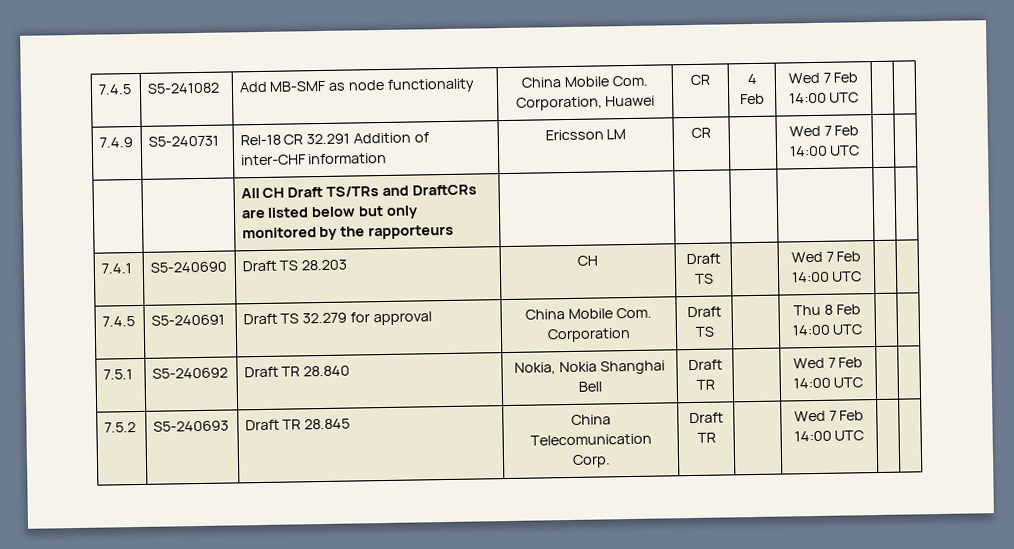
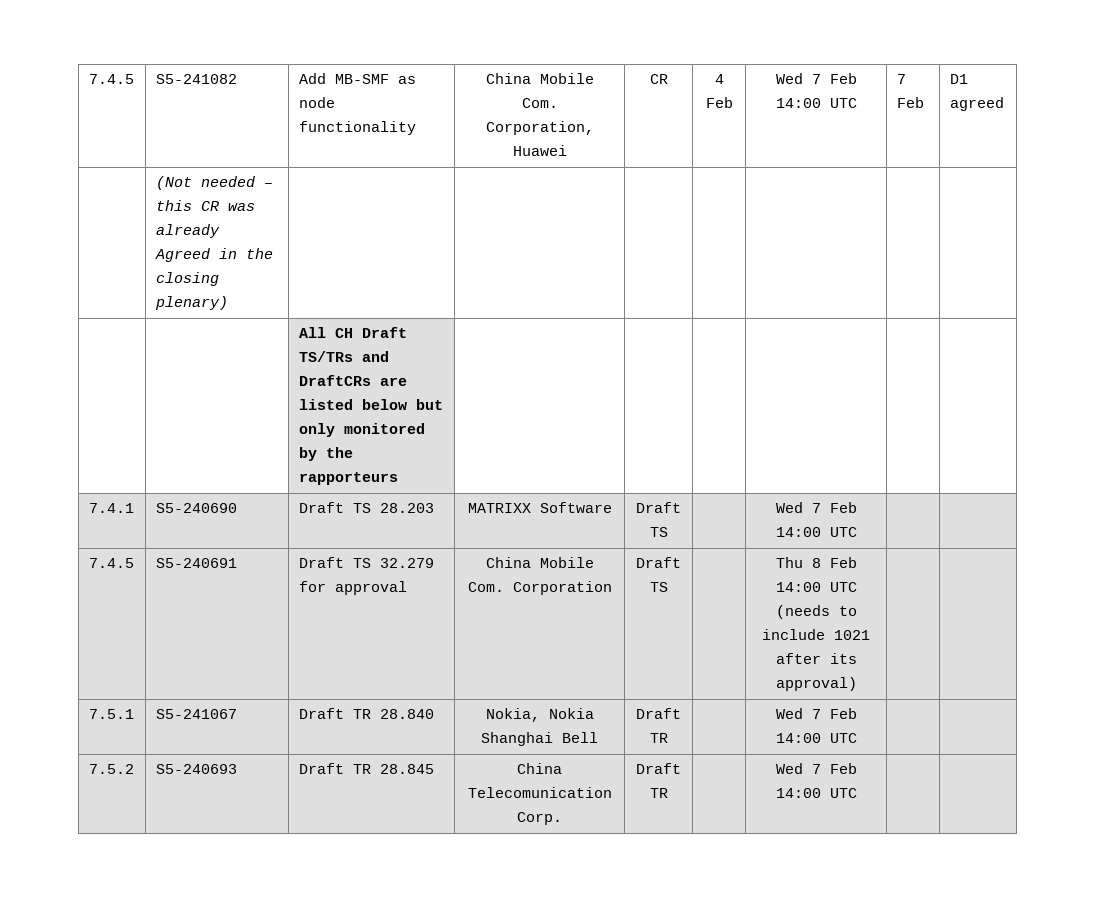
[98,137,133,148] [147,135,219,147] [239,132,430,146] [240,152,388,166] [544,129,627,141] [691,127,711,138] [788,125,860,137] [788,145,861,157] | // 7.4.9 | S5-240731 | Rel-18 CR 32.291 Addition of inter-CHF information | Ericsson LM | CR | | Wed 7 Feb 14:00 UTC -> [896,74,906,84] [896,97,924,108] [949,74,968,84] [949,97,1004,111] [155,176,273,190] [155,200,255,211] [155,224,220,238] [154,248,273,262] [155,272,219,286] [154,296,228,310] 7 Feb | D1 agreed // | (Not needed – this CR was already Agreed in the closing plenary) | | | | |
[577,255,598,266] CH -> [467,502,612,513] MATRIXX Software
(864, 329) none -> [775,605,857,619] [762,629,870,640] [775,653,857,664] [775,677,857,691] (needs to include 1021 after its approval)
[151,367,228,379] S5-240692 -> [155,709,237,719] S5-241067

